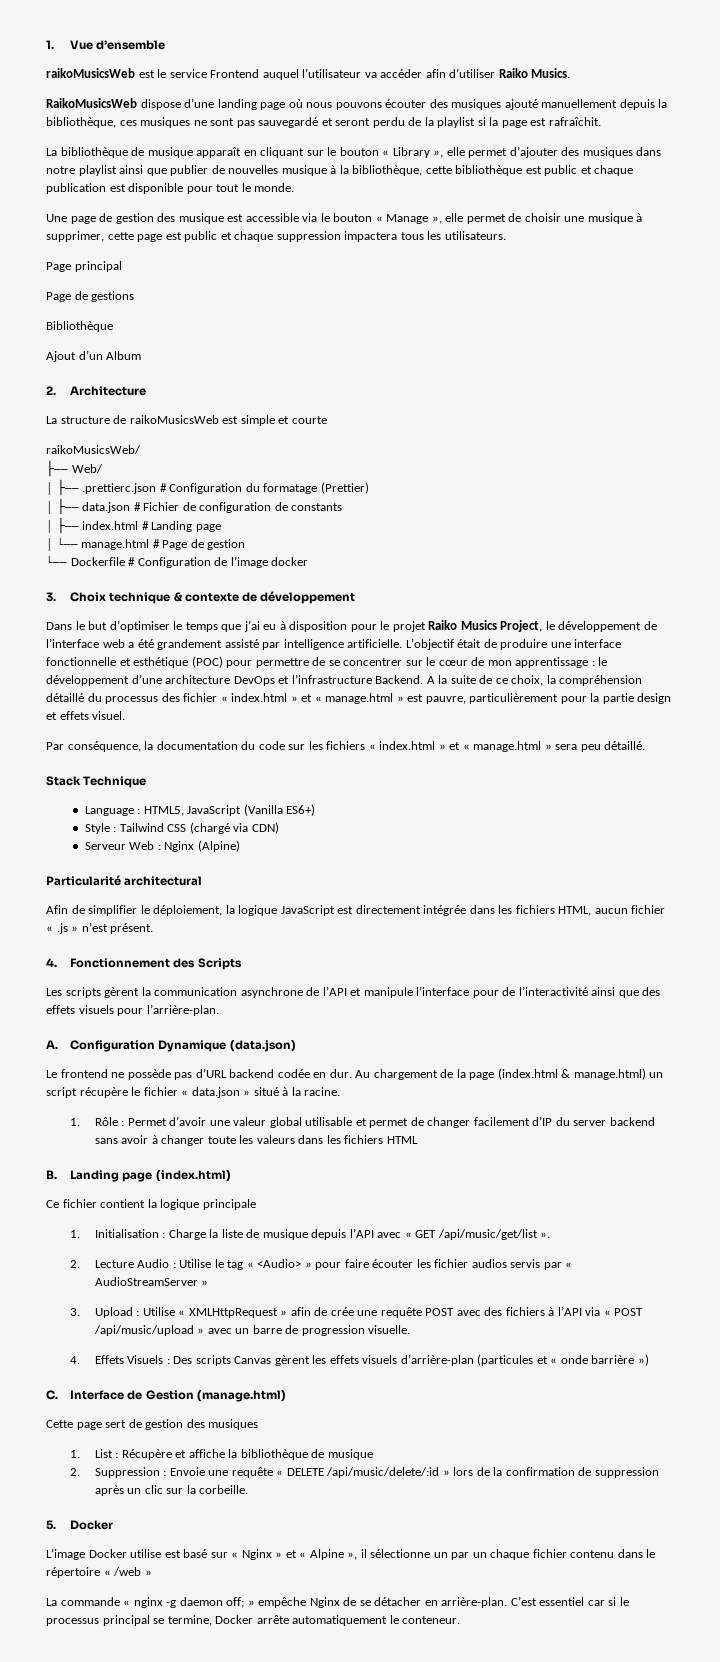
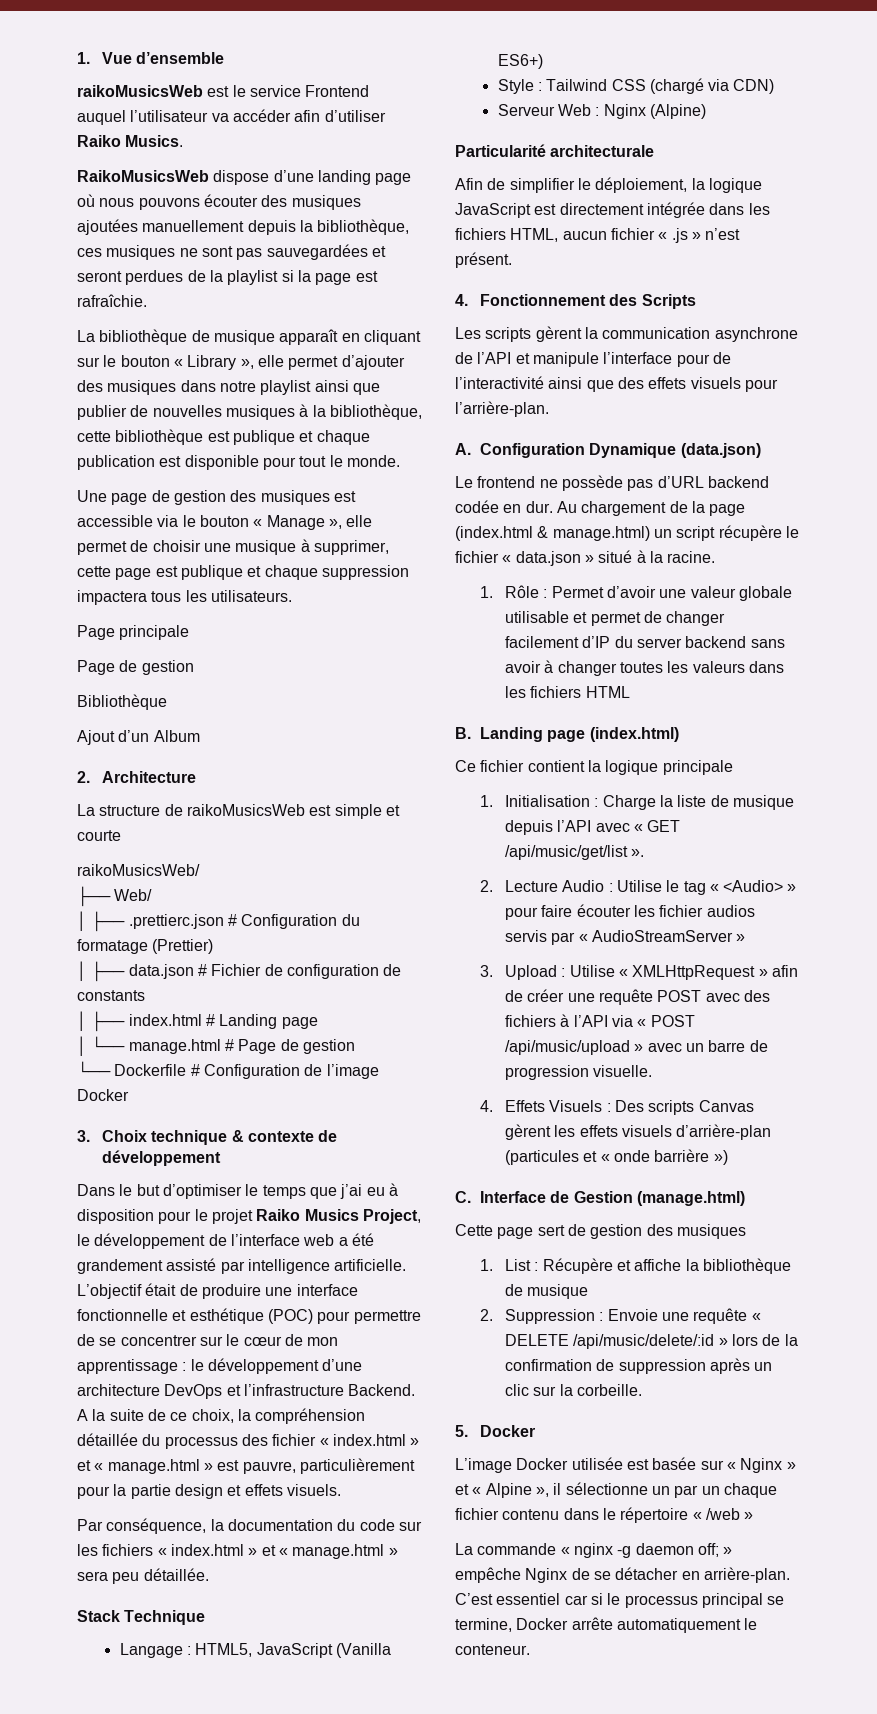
[504,99,538,110] ajouté -> [77,219,138,235] ajoutées
[258,117,319,128] sauvegardé -> [266,244,368,260] sauvegardées
[372,117,405,128] perdu -> [125,270,184,285] perdues
[548,117,601,126] rafraîchit. -> [77,294,147,307] rafraîchie.
[281,165,327,176] musique -> [225,405,295,420] musiques
[544,165,578,176] public -> [232,430,295,445] publique
[178,213,224,224] musique -> [260,490,330,505] musiques
[184,231,218,242] public -> [180,565,243,580] publique
[74,261,122,272] [46,291,135,302] principal // Page de gestions -> [119,625,190,640] [77,660,194,675] principale // Page de gestion
[271,557,309,566] docker -> [77,1089,129,1101] Docker
[46,693,84,702] détaillé -> [77,1433,138,1446] détaillée
[92,711,126,720] visuel. -> [286,1484,341,1496] visuels.
[604,741,646,750] détaillé. -> [143,1568,209,1581] détaillée.
[84,806,134,816] Language -> [119,1643,183,1658] Langage
[124,876,203,886] architectural -> [550,145,655,157] architecturale
[269,1117,302,1128] global -> [738,586,792,601] globale
[207,1136,236,1144] toute -> [619,662,663,673] toutes
[330,1307,354,1316] crée -> [527,989,565,1002] créer
[130,1549,208,1558] utilise est basé -> [571,1457,697,1470] utilisée est basée

